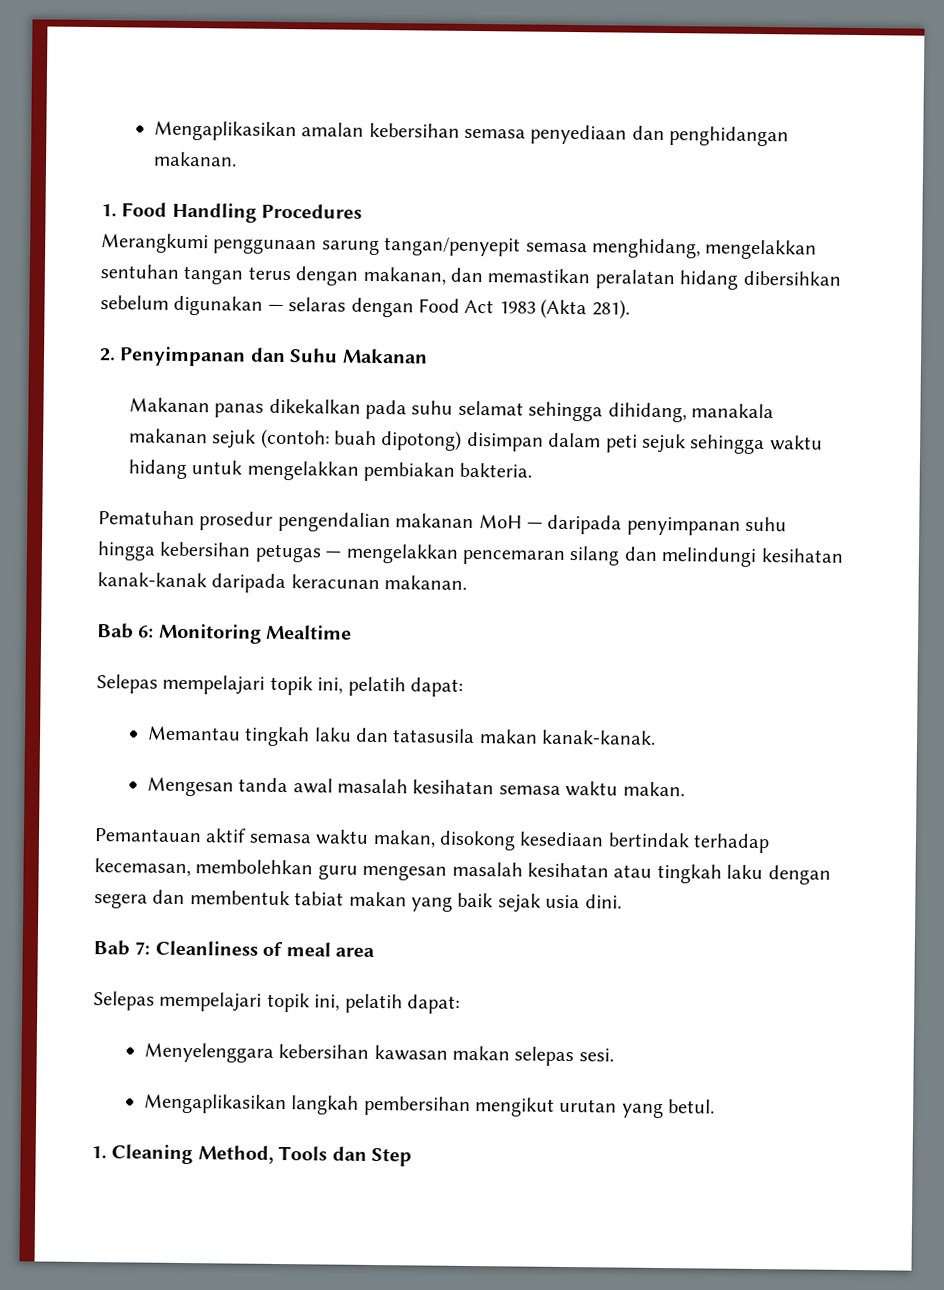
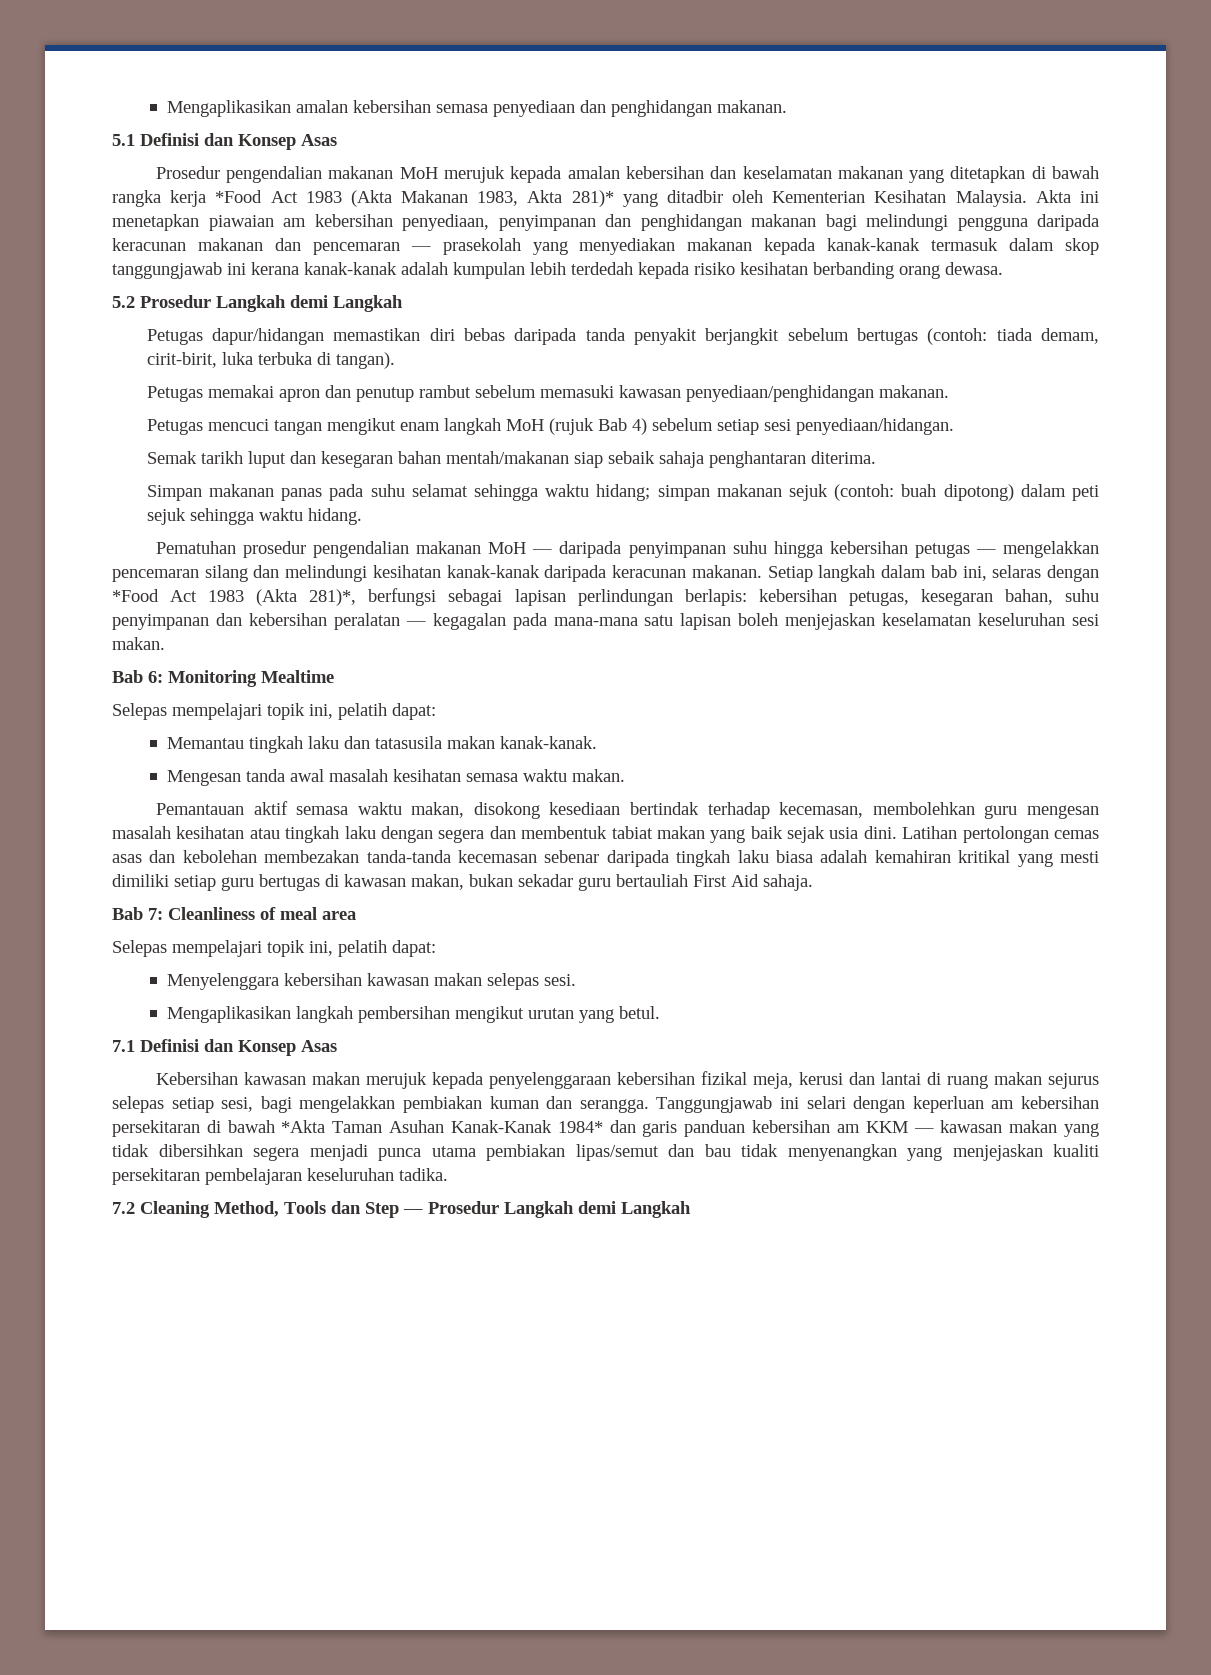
[101,202,363,223] [101,233,818,260] [100,264,841,290] [100,295,630,320] [99,346,428,367] [128,397,361,418] 1. Food Handling Procedures // Merangkumi penggunaan sarung tangan/penyepit semasa menghidang, mengelakkan sentuhan tangan terus dengan makanan, dan memastikan peralatan hidang dibersihkan sebelum digunakan — selaras dengan Food Act 1983 (Akta 281). // 2. Penyimpanan dan Suhu Makanan // Makanan panas dikekalkan -> [112,133,337,150] [155,166,1099,183] [112,190,1099,207] [112,214,1099,231] [112,238,1099,255] [112,262,1003,279] [112,295,403,312] [146,328,1099,345] [146,352,395,369] [146,385,949,402] [146,418,954,435] [146,451,876,468] [146,484,323,501] 5.1 Definisi dan Konsep Asas // Prosedur pengendalian makanan MoH merujuk kepada amalan kebersihan dan keselamatan makanan yang ditetapkan di bawah rangka kerja *Food Act 1983 (Akta Makanan 1983, Akta 281)* yang ditadbir oleh Kementerian Kesihatan Malaysia. Akta ini menetapkan piawaian am kebersihan penyediaan, penyimpanan dan penghidangan makanan bagi melindungi pengguna daripada keracunan makanan dan pencemaran — prasekolah yang menyediakan makanan kepada kanak-kanak termasuk dalam skop tanggungjawab ini kerana kanak-kanak adalah kumpulan lebih terdedah kepada risiko kesihatan berbanding orang dewasa. // 5.2 Prosedur Langkah demi Langkah // Petugas dapur/hidangan memastikan diri bebas daripada tanda penyakit berjangkit sebelum bertugas (contoh: tiada demam, cirit-birit, luka terbuka di tangan). // Petugas memakai apron dan penutup rambut sebelum memasuki kawasan penyediaan/penghidangan makanan. // Petugas mencuci tangan mengikut enam langkah MoH (rujuk Bab 4) sebelum setiap sesi penyediaan/hidangan. // Semak tarikh luput dan kesegaran bahan mentah/makanan siap sebaik sahaja penghantaran diterima. // Simpan makanan panas
[607,402,774,423] dihidang, manakala -> [545,484,710,501] waktu hidang; simpan
[466,431,544,452] disimpan -> (1014, 492) none
[127,459,533,482] hidang untuk mengelakkan pembiakan bakteria. -> [307,508,362,525] hidang.
(468, 582) none -> [767,565,1100,582] [112,588,1099,606] [112,613,1099,630] [112,637,165,650] Setiap langkah dalam bab ini, selaras dengan *Food Act 1983 (Akta 281)*, berfungsi sebagai lapisan perlindungan berlapis: kebersihan petugas, kesegaran bahan, suhu penyimpanan dan kebersihan peralatan — kegagalan pada mana-mana satu lapisan boleh menjejaskan keselamatan keseluruhan sesi makan.
(622, 901) none -> [902,826,1100,843] [112,850,1099,867] [112,874,813,891] Latihan pertolongan cemas asas dan kebolehan membezakan tanda-tanda kecemasan sebenar daripada tingkah laku biasa adalah kemahiran kritikal yang mesti dimiliki setiap guru bertugas di kawasan makan, bukan sekadar guru bertauliah First Aid sahaja.
[91,1146,107,1159] 1. -> [112,1039,337,1056] [155,1071,1099,1089] [112,1096,1100,1113] [112,1120,1100,1137] [112,1144,1099,1161] [112,1168,448,1185] [112,1202,135,1214] 7.1 Definisi dan Konsep Asas // Kebersihan kawasan makan merujuk kepada penyelenggaraan kebersihan fizikal meja, kerusi dan lantai di ruang makan sejurus selepas setiap sesi, bagi mengelakkan pembiakan kuman dan serangga. Tanggungjawab ini selari dengan keperluan am kebersihan persekitaran di bawah *Akta Taman Asuhan Kanak-Kanak 1984* dan garis panduan kebersihan am KKM — kawasan makan yang tidak dibersihkan segera menjadi punca utama pembiakan lipas/semut dan bau tidak menyenangkan yang menjejaskan kualiti persekitaran pembelajaran keseluruhan tadika. // 7.2
(412, 1157) none -> [403,1201,691,1218] — Prosedur Langkah demi Langkah

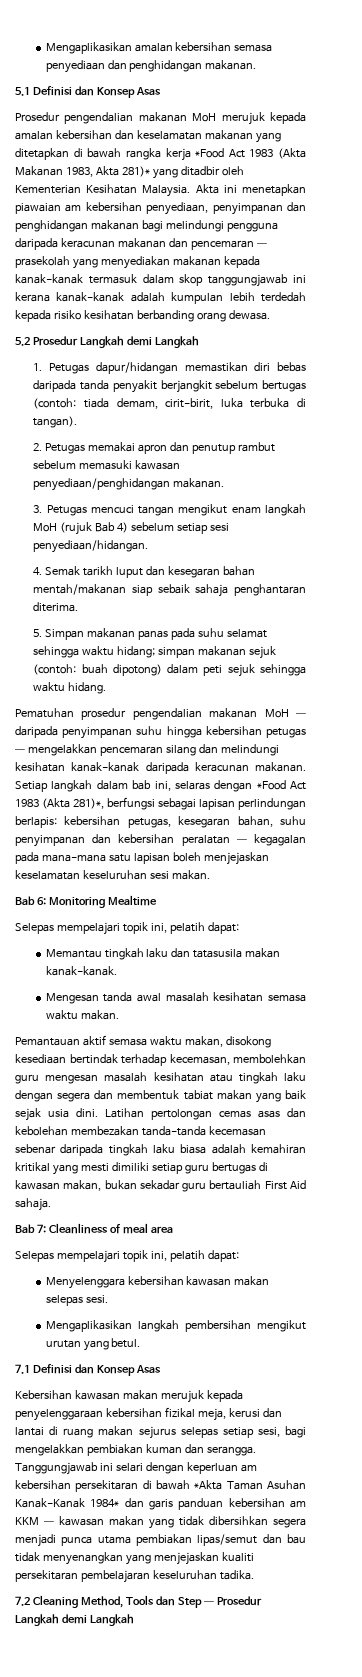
(403, 303) none -> [33,363,43,371] 1.
(395, 360) none -> [33,443,43,451] 2.
(949, 391) none -> [33,505,43,513] 3.
(954, 426) none -> [33,567,43,575] 4.
(876, 457) none -> [33,629,43,637] 5.

